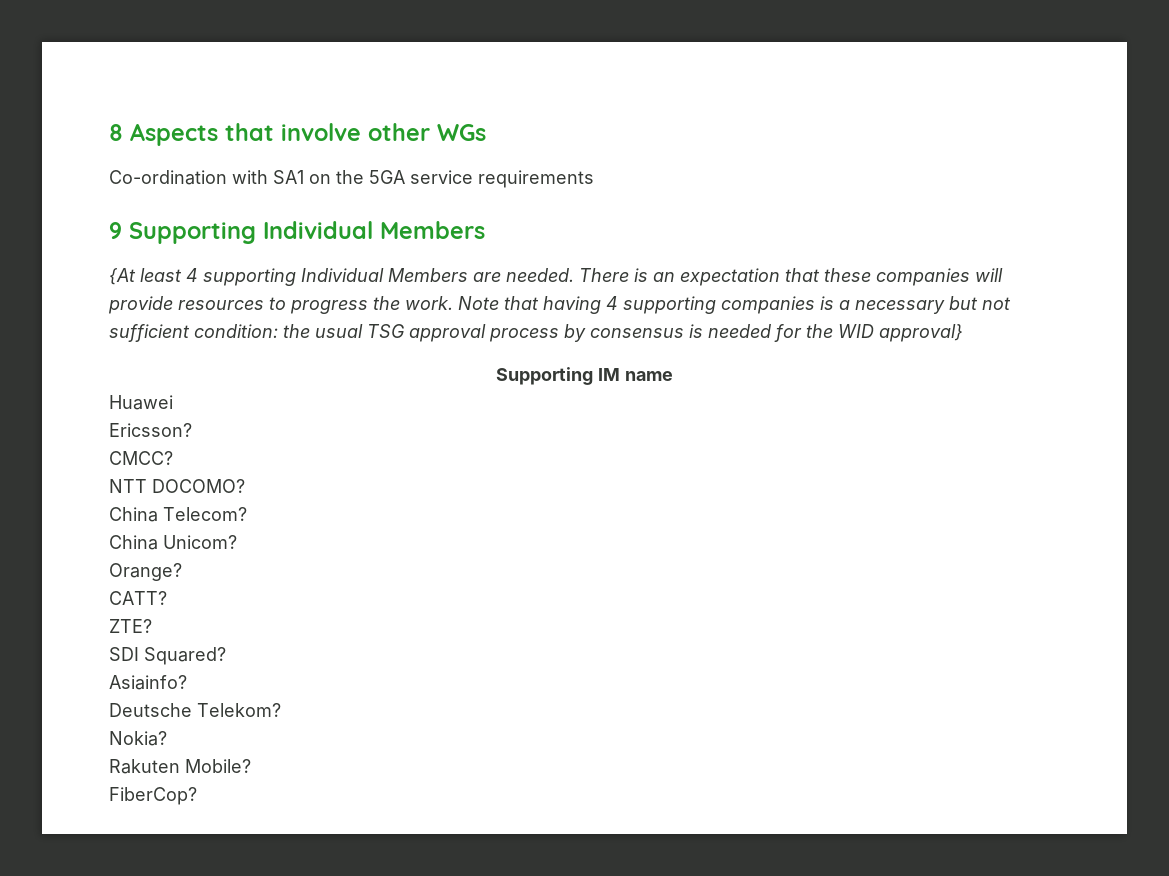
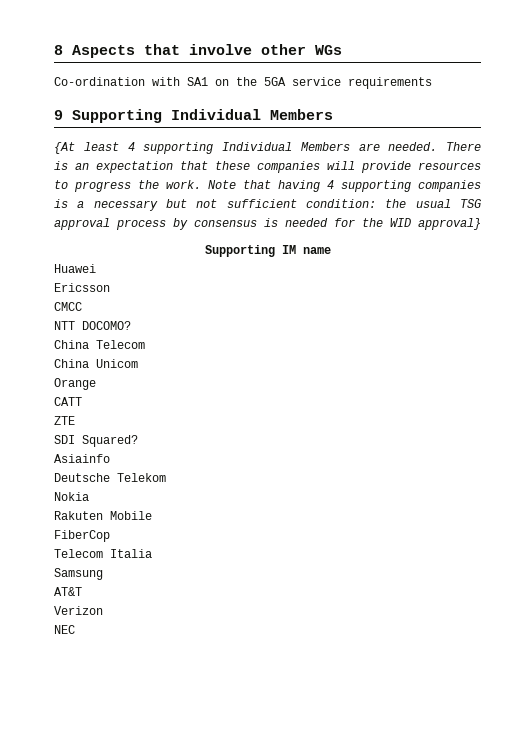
[109,423,192,437] [109,451,173,465] Ericsson? // CMCC? -> [54,283,110,292] [54,302,82,311] Ericsson // CMCC
[163,507,247,521] [109,535,237,550] [109,563,182,581] [109,591,167,605] [109,619,152,633] Telecom? // China Unicom? // Orange? // CATT? // ZTE? -> [96,340,145,349] [54,359,138,368] [54,378,96,390] [54,397,82,406] [54,416,75,425] Telecom // China Unicom // Orange // CATT // ZTE
[109,675,187,690] Asiainfo? -> [54,454,110,463] Asiainfo
[197,703,281,717] [109,731,167,746] Telekom? // Nokia? -> [117,473,166,482] [54,492,89,501] Telekom // Nokia
[185,759,251,773] [109,787,197,805] Mobile? // FiberCop? -> [110,511,152,520] [54,530,110,542] [54,549,152,558] [54,568,103,580] [54,587,82,596] [54,606,103,615] [54,625,75,634] Mobile // FiberCop // Telecom Italia // Samsung // AT&T // Verizon // NEC

